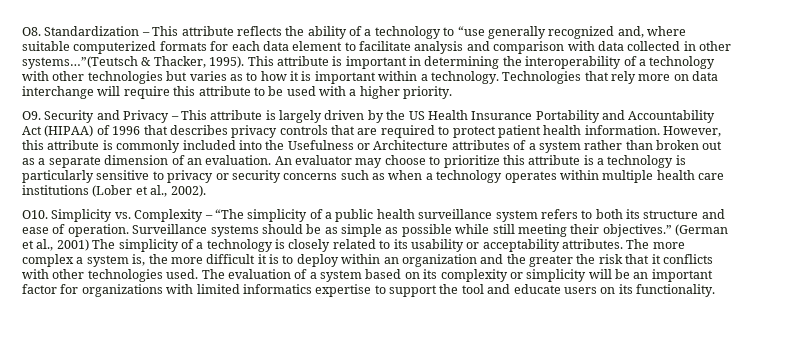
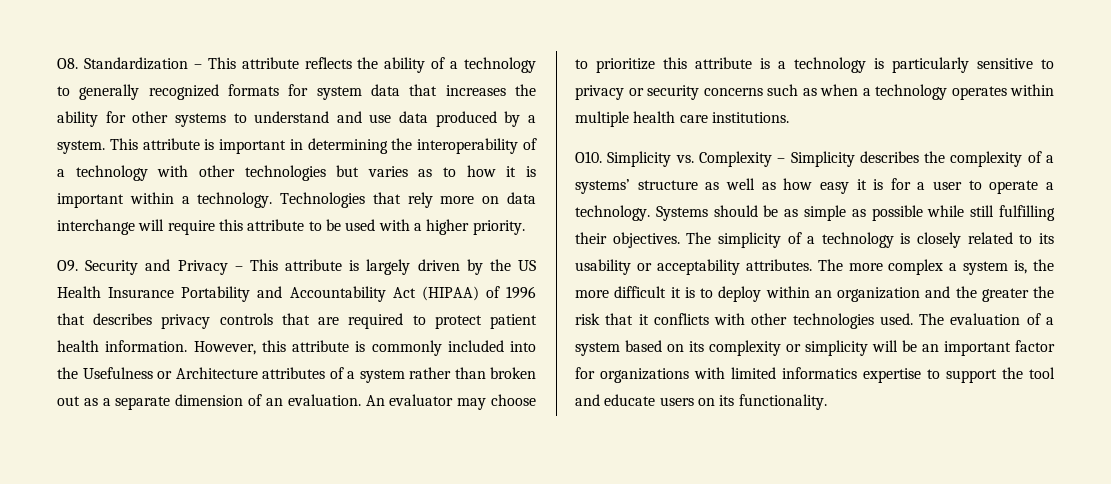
[457,26,485,36] “use -> (70, 91) none
[617,26,686,38] [22,41,731,54] [22,56,245,69] and, where suitable computerized formats for each data element to facilitate analysis and comparison with data collected in other systems…”(Teutsch & Thacker, 1995). -> [228,84,536,100] [57,111,536,127] [57,140,105,154] formats for system data that increases the ability for other systems to understand and use data produced by a system.
[22,185,206,197] institutions (Lober et al., 2002). -> [711,112,789,123] institutions.
[214,209,725,222] [22,224,259,237] “The simplicity of a public health surveillance system refers to both its structure and ease of operation. Surveillance systems -> [790,151,1054,167] [575,178,1055,194] [575,205,708,221] Simplicity describes the complexity of a systems’ structure as well as how easy it is for a user to operate a technology. Systems
[517,224,728,237] [22,239,89,251] meeting their objectives.” (German et al., 2001) -> [999,205,1055,221] [575,232,680,248] fulfilling their objectives.

